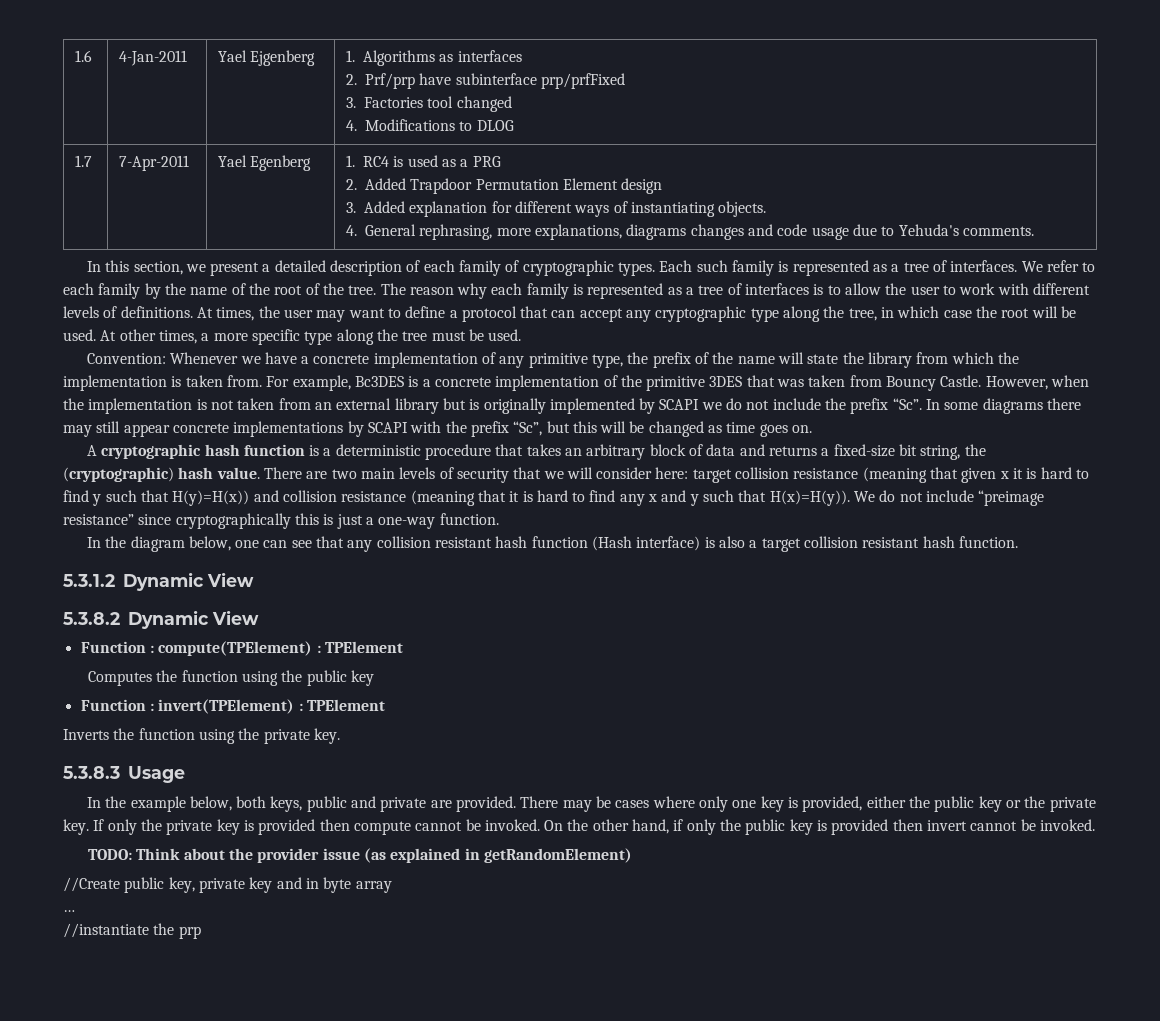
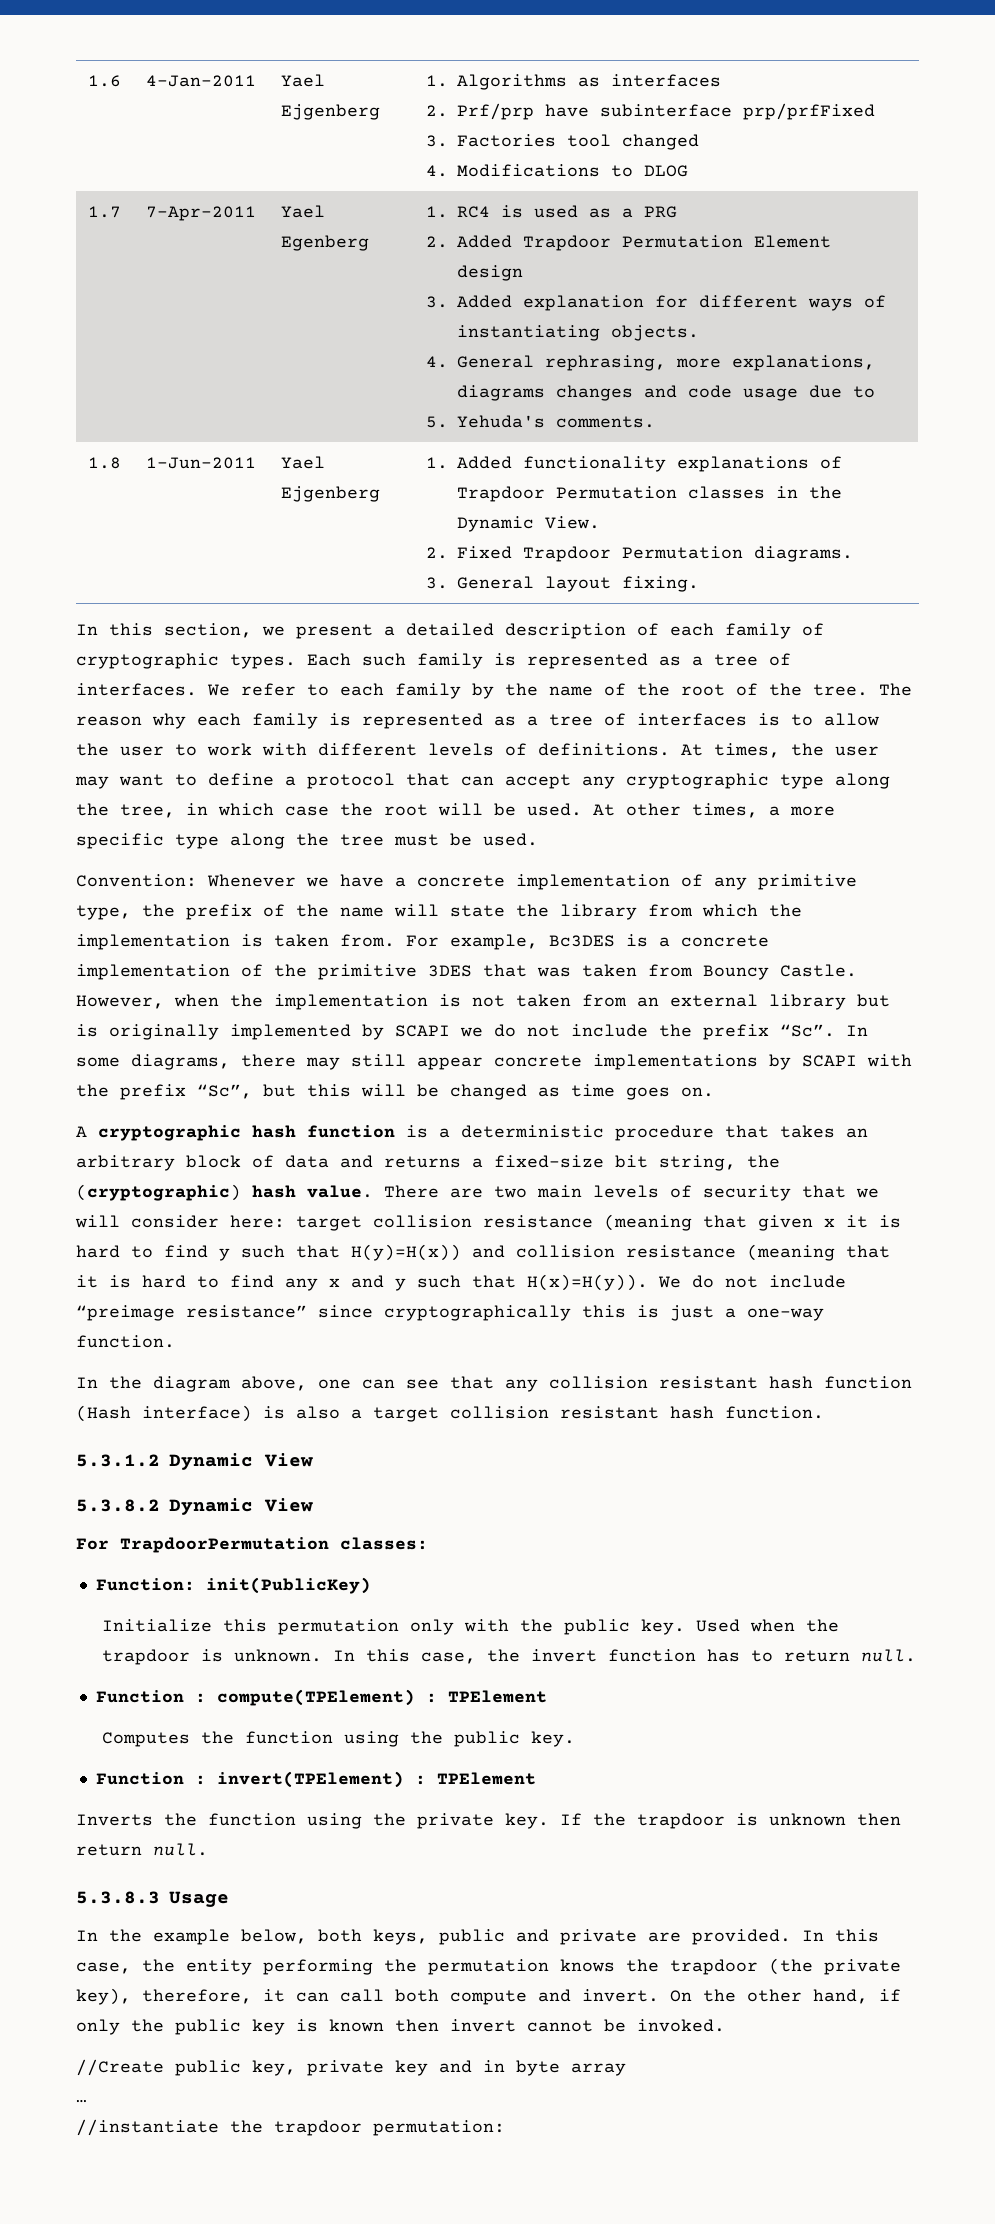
(895, 231) none -> [426,416,449,428] // 5.
(1034, 231) none -> [88,457,122,469] [146,457,257,469] [281,456,326,469] [281,486,381,502] [426,456,843,472] [457,486,843,502] [457,516,601,532] [426,546,854,562] [426,576,700,592] // 1.8 | 1-Jun-2011 | Yael Ejgenberg | 1. Added functionality explanations of Trapdoor Permutation classes in the Dynamic View. // 2. Fixed Trapdoor Permutation diagrams. // 3. General layout fixing.
[982,398,1043,414] diagrams -> [131,1054,230,1070] diagrams,
[188,536,231,551] below, -> [241,1376,307,1391] above,
(259, 617) none -> [76,1537,428,1553] [95,1577,371,1594] [101,1619,839,1635] [101,1649,916,1665] // For TrapdoorPermutation classes: // Function: init(PublicKey) // Initialize this permutation only with the public key. Used when the trapdoor is unknown. In this case, the invert function has to return null.
[351,670,375,686] key -> [530,1731,575,1747] key.
(340, 736) none -> [560,1813,901,1829] [76,1843,208,1856] If the trapdoor is unknown then return null.
[520,796,1096,812] [63,819,540,835] There may be cases where only one key is provided, either the public key or the private key. If only the private key is provided then compute cannot be invoked. -> [802,1929,879,1942] [76,1958,901,1975] [76,1988,659,2005] In this case, the entity performing the permutation knows the trapdoor (the private key), therefore, it can call both compute and invert.
[831,819,889,835] provided -> [329,2019,384,2032] known
[88,848,633,863] // TODO: Think about the provider issue (as explained in getRandomElement) -> (725, 2025) none
[178,926,201,939] prp -> [274,2120,505,2136] trapdoor permutation:

